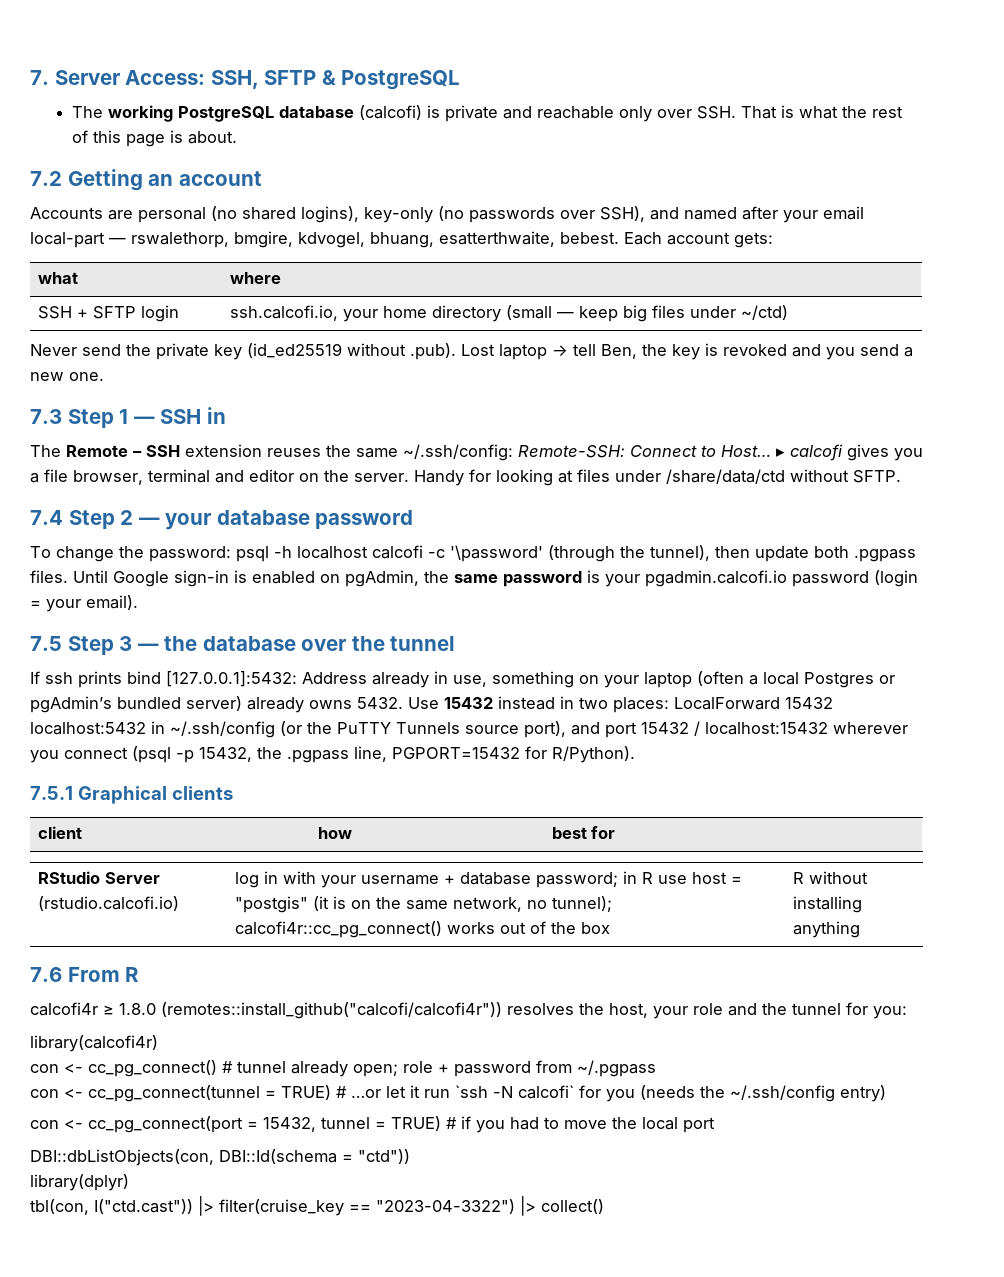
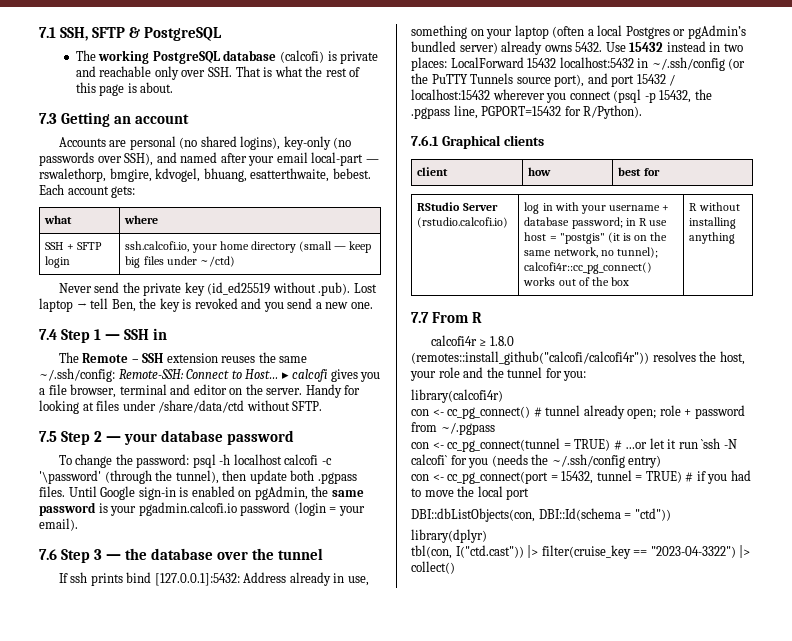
[30,70,206,85] 7. Server Access: -> [39,27,56,38] 7.1
[30,171,62,186] 7.2 -> [39,113,57,124] 7.3
[30,409,62,424] 7.3 -> [39,329,57,340] 7.4
[30,510,63,525] 7.4 -> [39,431,57,442] 7.5
[30,636,62,651] 7.5 -> [39,549,57,560] 7.6
[30,786,73,800] 7.5.1 -> [411,135,439,146] 7.6.1
[30,967,62,982] 7.6 -> [411,312,429,323] 7.7

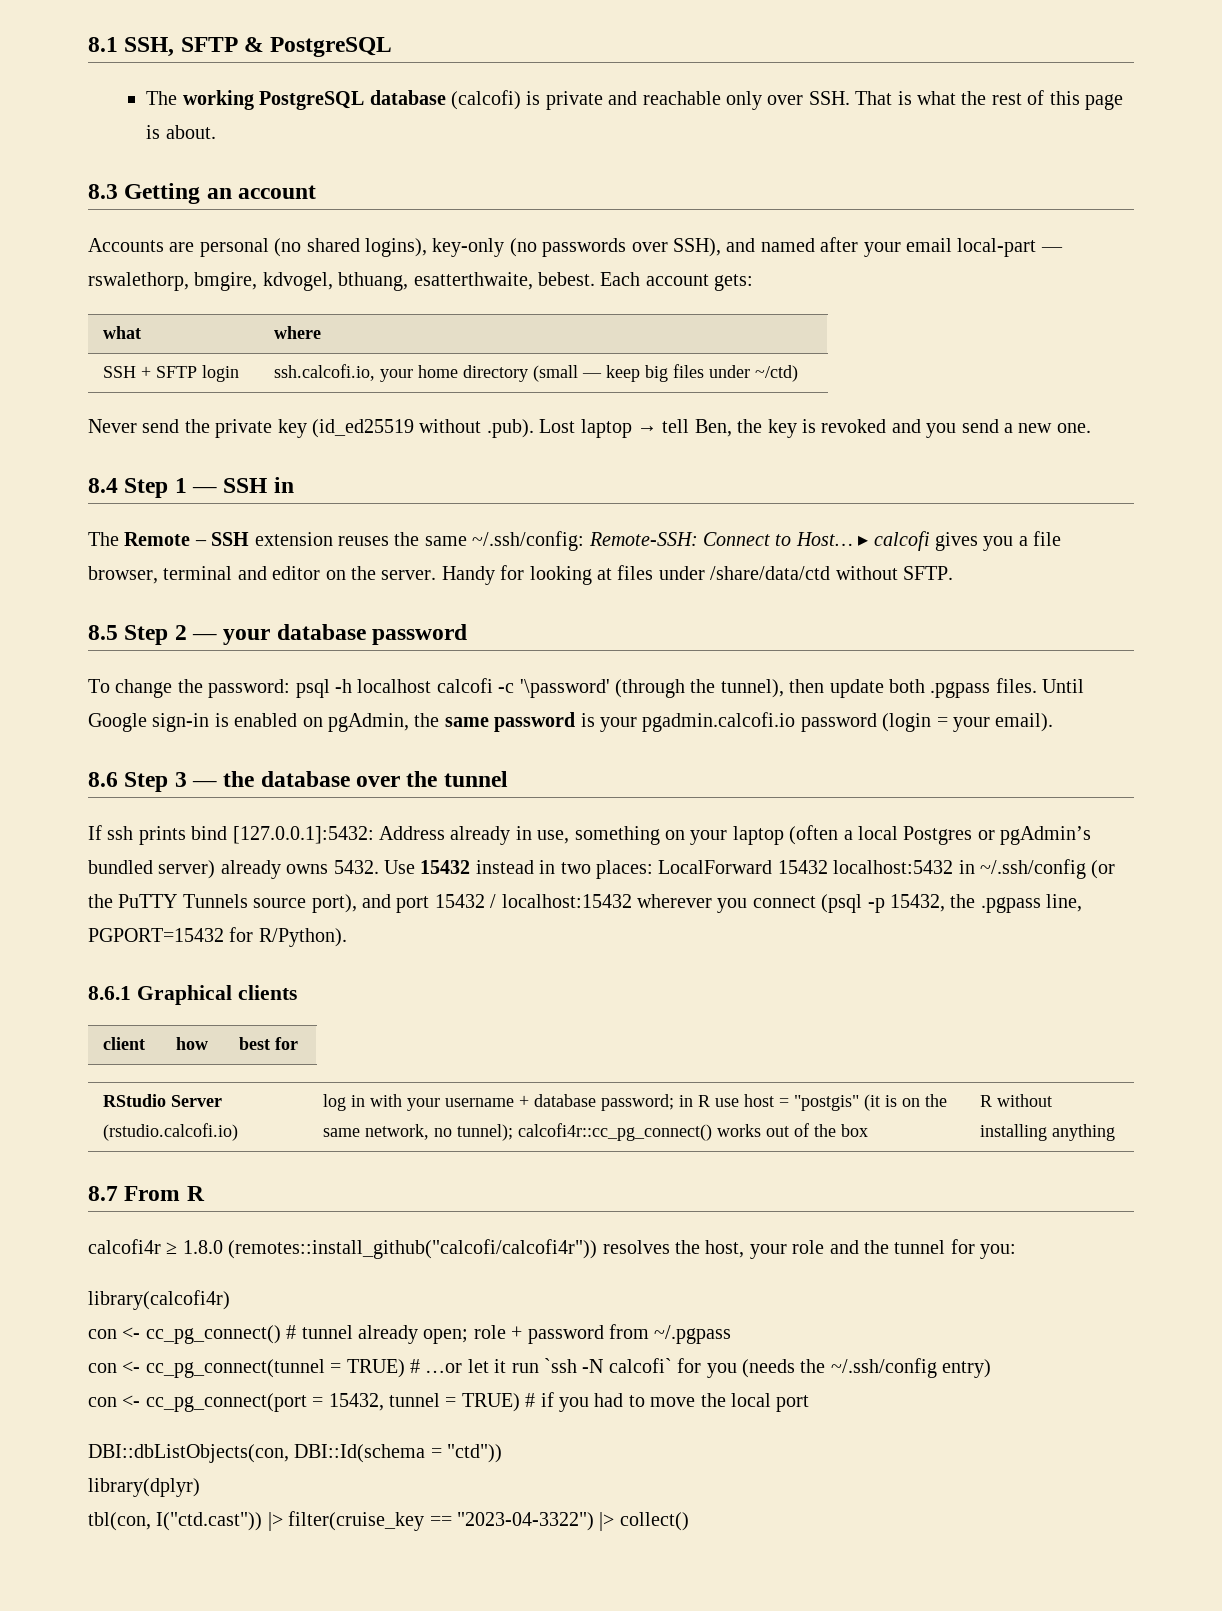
[39,27,56,38] 7.1 -> [88,37,118,52] 8.1
[39,113,57,124] 7.3 -> [88,184,118,199] 8.3
[203,168,247,182] bhuang, -> [338,272,409,291] bthuang,
[39,329,57,340] 7.4 -> [88,478,118,493] 8.4
[39,431,57,442] 7.5 -> [88,625,118,640] 8.5
[39,549,57,560] 7.6 -> [88,772,118,787] 8.6
[411,135,439,146] 7.6.1 -> [88,986,131,1000] 8.6.1
[411,312,429,323] 7.7 -> [88,1186,118,1201] 8.7

